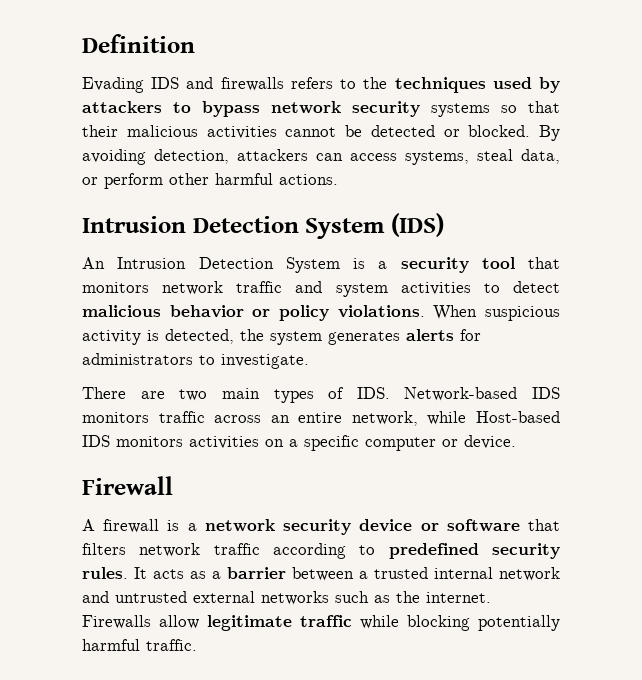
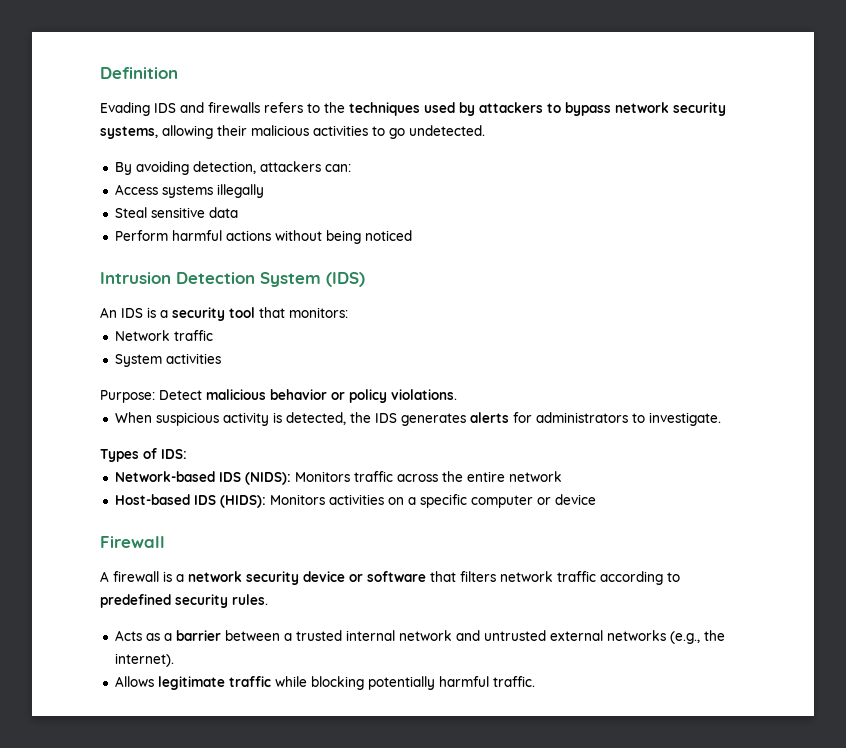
[431,101,560,117] [82,125,560,141] [82,149,560,165] [82,173,338,189] systems so that their malicious activities cannot be detected or blocked. By avoiding detection, attackers can access systems, steal data, or perform other harmful actions. -> [100,125,485,139] [114,161,351,175] [114,184,264,198] [114,207,238,218] [114,230,412,244] systems, allowing their malicious activities to go undetected. // By avoiding detection, attackers can: // Access systems illegally // Steal sensitive data // Perform harmful actions without being noticed
[117,257,340,273] Intrusion Detection System -> [121,308,143,318] IDS
[82,281,560,297] monitors network traffic and system activities to detect -> [289,307,348,318] [114,330,213,341] [114,353,221,367] [100,390,202,403] monitors: // Network traffic // System activities // Purpose: Detect
(425, 311) none -> (457, 394) //
[270,331,322,345] system -> [374,413,397,423] IDS
[82,387,560,403] [82,411,560,426] [82,435,183,447] There are two main types of IDS. Network-based IDS monitors traffic across an entire network, while Host-based IDS monitors -> [100,448,187,462] [114,471,562,485] [114,494,325,508] Types of IDS: // Network-based IDS (NIDS): Monitors traffic across the entire network // Host-based IDS (HIDS): Monitors
[464,435,516,449] device. -> [554,494,596,505] device
[134,567,184,579] It acts -> [114,630,142,641] // Acts
[335,591,491,603] [82,615,199,629] such as the internet. Firewalls allow -> [669,630,725,644] [114,653,174,667] [114,676,154,687] (e.g., the internet). // Allows

